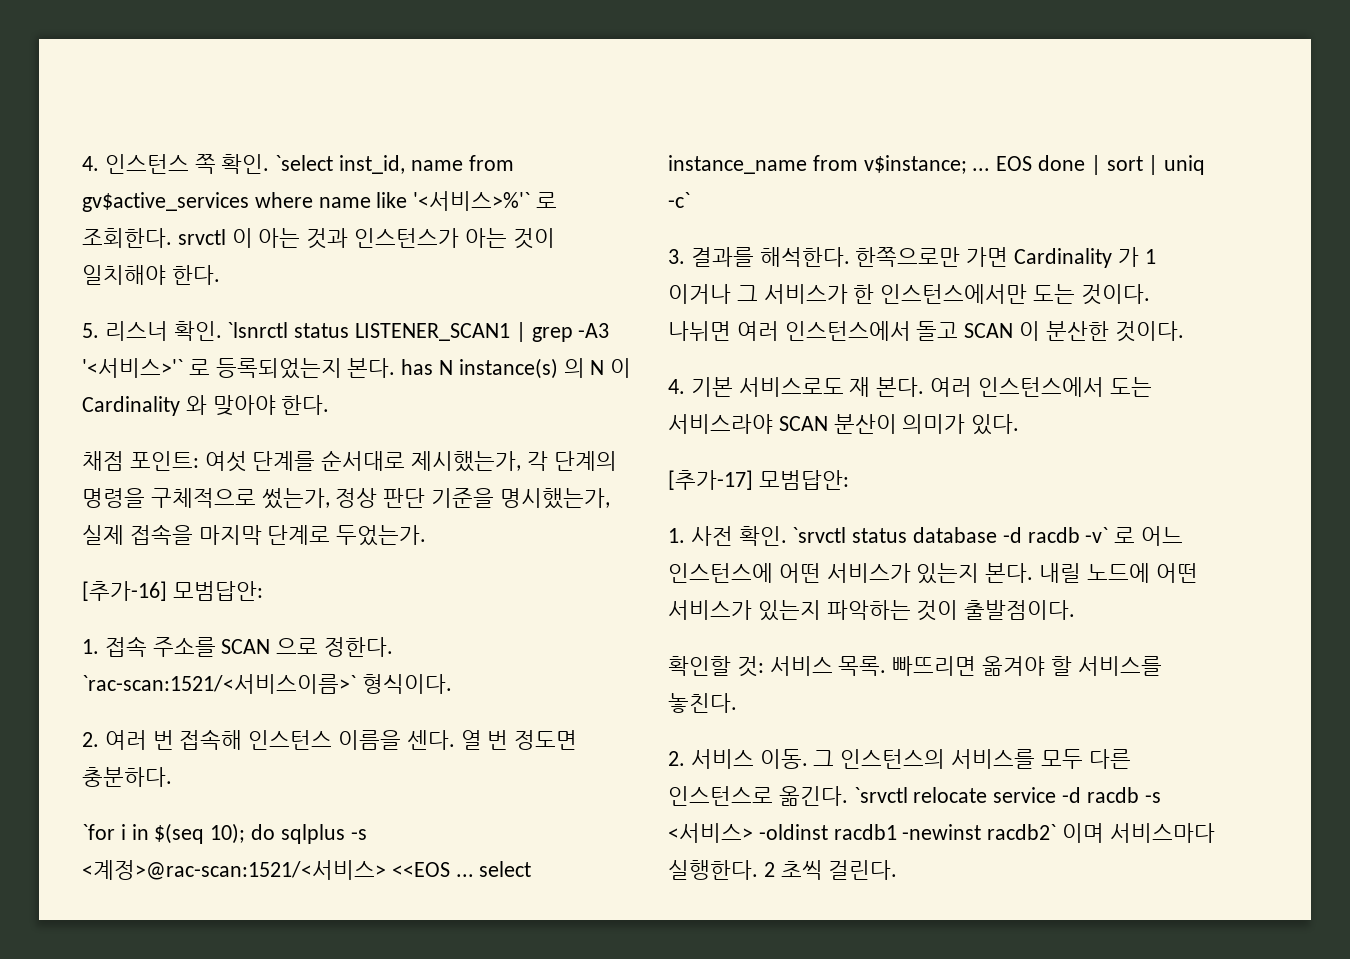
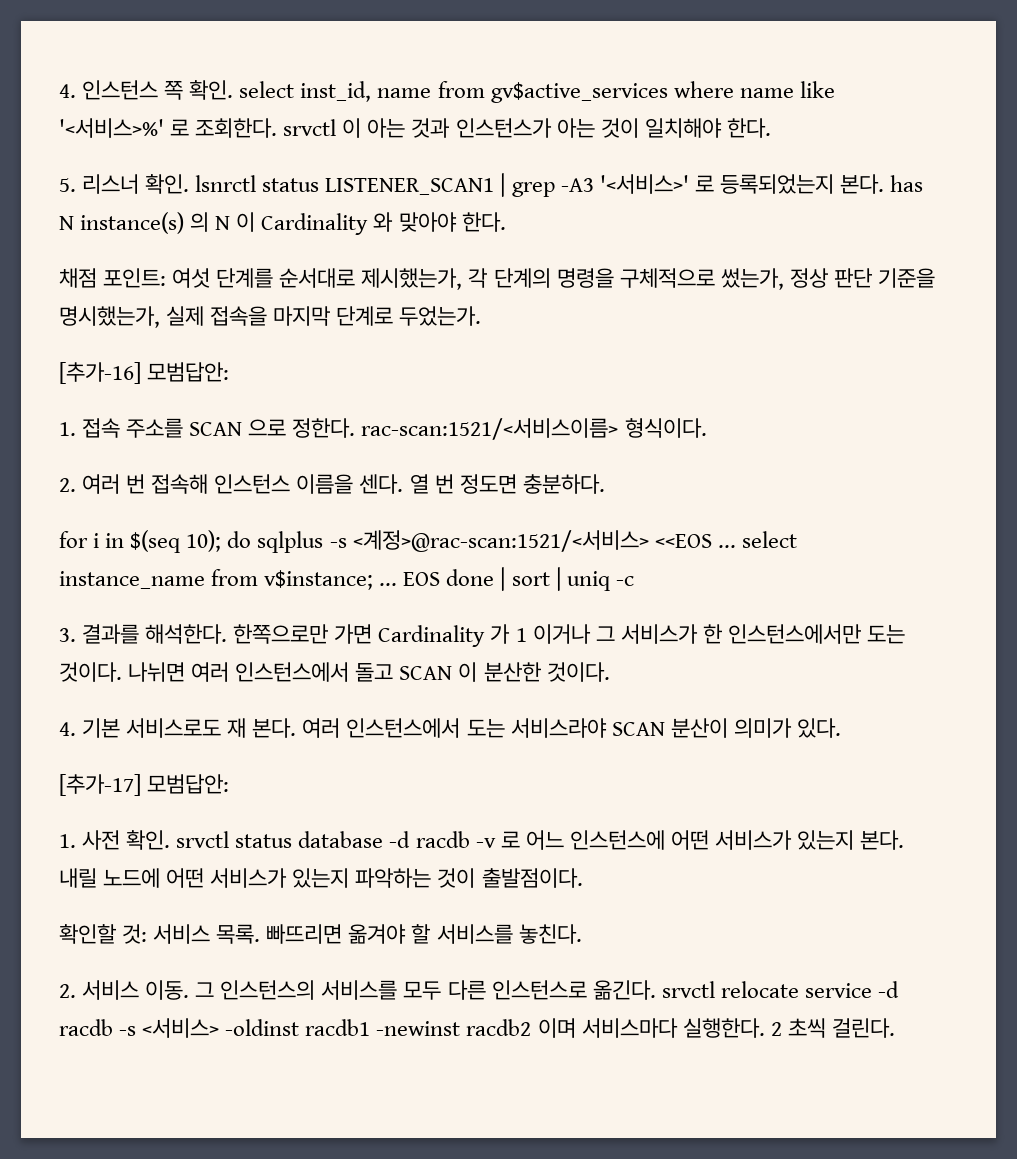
[275,155,334,171] `select -> [239,81,295,98] select
[413,191,531,211] '<서비스>%'` -> [59,118,164,138] '<서비스>%'
[227,322,289,338] `lsnrctl -> [195,175,257,192] lsnrctl
[82,358,183,378] '<서비스>'` -> [599,174,689,194] '<서비스>'
[82,674,356,694] `rac-scan:1521/<서비스이름>` -> [361,418,619,440] rac-scan:1521/<서비스이름>
[82,824,115,840] `for -> [59,531,88,548] for
[668,192,690,208] -c` -> [615,576,634,586] -c
[792,527,847,543] `srvctl -> [176,831,230,848] srvctl
[1085,527,1109,543] -v` -> [475,838,496,848] -v
[853,787,908,803] `srvctl -> [661,981,715,998] srvctl
[987,824,1057,840] racdb2` -> [466,1019,532,1036] racdb2

